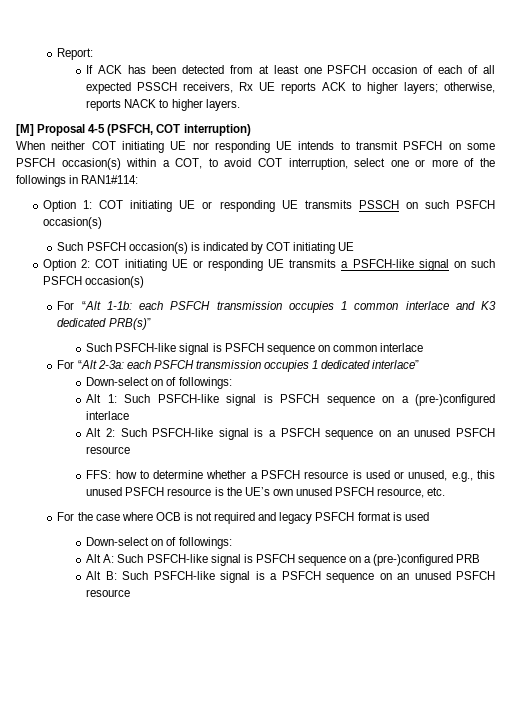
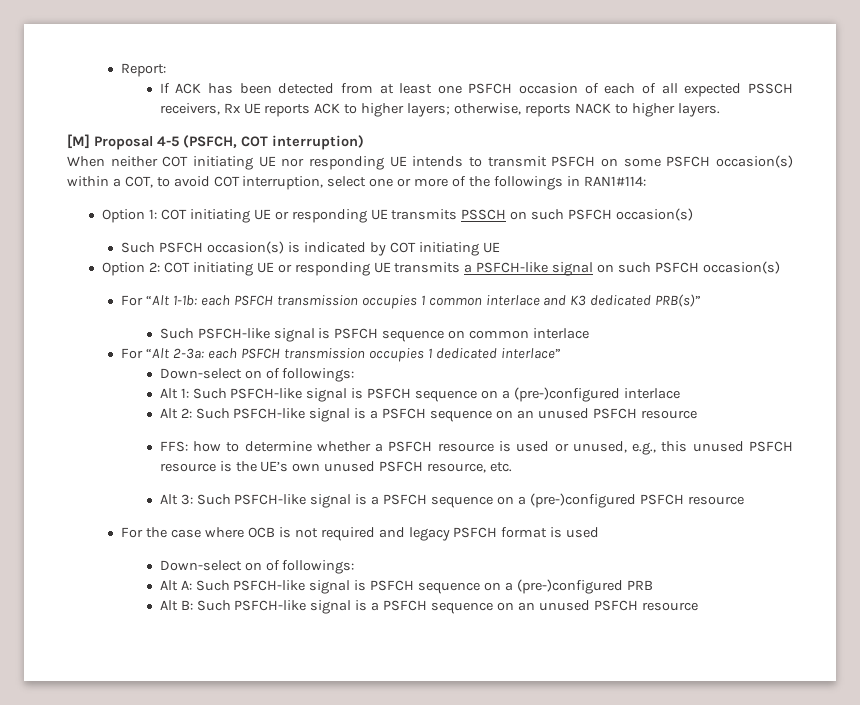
(446, 491) none -> [159,493,744,508] // Alt 3: Such PSFCH-like signal is a PSFCH sequence on a (pre-)configured PSFCH resource

